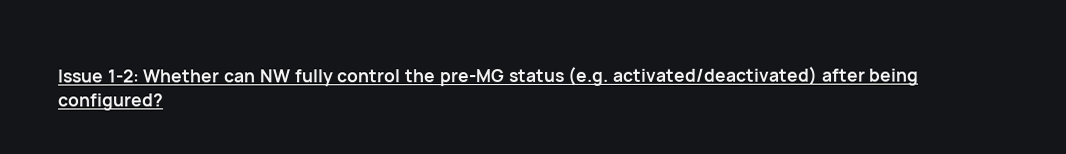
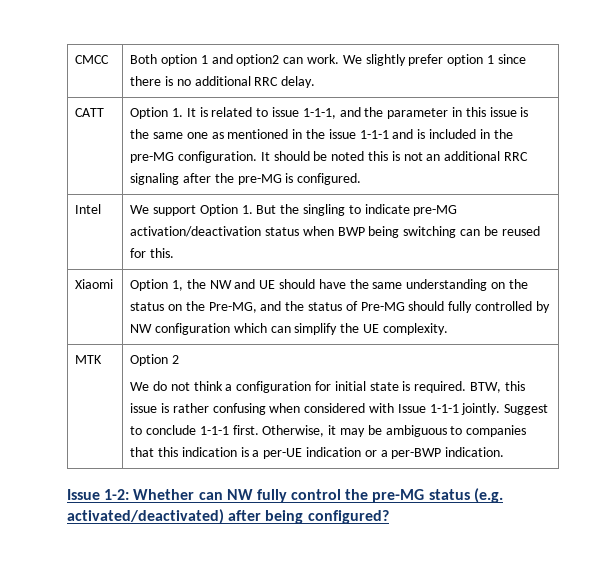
(57, 76) none -> [75,55,110,64] [130,54,526,66] [130,76,316,88] [75,108,105,117] [130,107,529,119] [130,129,513,139] [130,151,528,163] [130,173,362,185] [75,204,102,214] [130,204,458,216] [130,226,540,238] [130,248,175,258] [75,279,114,289] [130,279,528,291] [130,301,550,313] [130,323,448,335] [75,355,103,364] [130,354,180,366] [130,381,525,393] [130,403,549,415] [130,425,527,437] [130,447,505,459] CMCC | Both option 1 and option2 can work. We slightly prefer option 1 since there is no additional RRC delay. // CATT | Option 1. It is related to issue 1-1-1, and the parameter in this issue is the same one as mentioned in the issue 1-1-1 and is included in the pre-MG configuration. It should be noted this is not an additional RRC signaling after the pre-MG is configured. // Intel | We support Option 1. But the singling to indicate pre-MG activation/deactivation status when BWP being switching can be reused for this. // Xiaomi | Option 1, the NW and UE should have the same understanding on the status on the Pre-MG, and the status of Pre-MG should fully controlled by NW configuration which can simplify the UE complexity. // MTK | Option 2 // We do not think a configuration for initial state is required. BTW, this issue is rather confusing when considered with Issue 1-1-1 jointly. Suggest to conclude 1-1-1 first. Otherwise, it may be ambiguous to companies that this indication is a per-UE indication or a per-BWP indication. //

